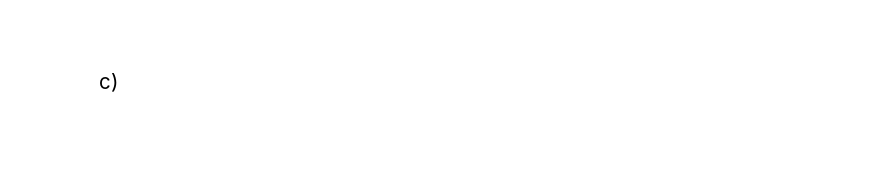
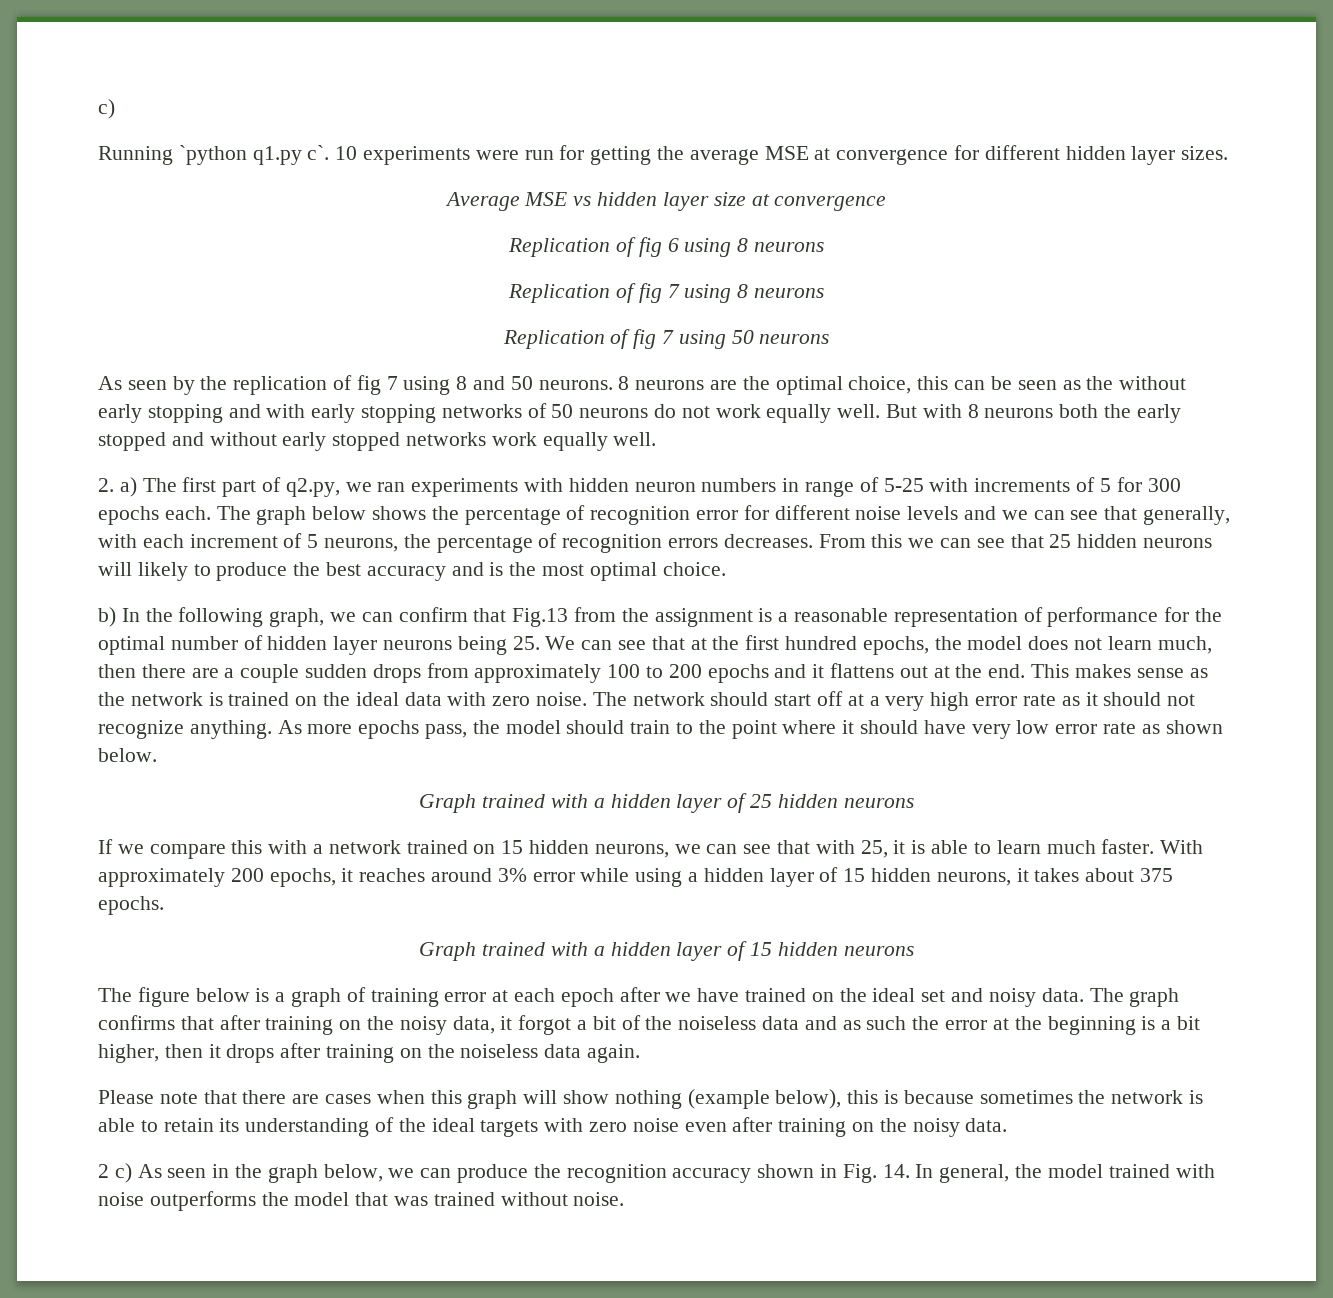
[99,73,118,92] c) -> [98,99,115,119] [98,145,1229,165] [444,192,887,211] [508,237,824,257] [508,283,824,303] [502,329,830,349] [98,375,1187,395] [98,403,1181,423] [98,432,657,451] [98,477,1181,497] [98,505,1231,525] [98,533,1213,553] [98,562,726,581] [98,607,1223,627] [98,635,1212,655] [98,663,1208,683] [98,691,1196,711] [98,720,1223,739] [98,748,157,762] [419,793,914,813] [98,839,1204,859] [98,867,1174,887] [98,896,164,915] [419,941,914,961] [98,987,1180,1007] [98,1015,1200,1035] [98,1043,641,1063] [98,1089,1204,1109] [98,1117,1008,1137] [98,1163,1215,1183] [98,1191,625,1211] c) // Running `python q1.py c`. 10 experiments were run for getting the average MSE at convergence for different hidden layer sizes. // Average MSE vs hidden layer size at convergence // Replication of fig 6 using 8 neurons // Replication of fig 7 using 8 neurons // Replication of fig 7 using 50 neurons // As seen by the replication of fig 7 using 8 and 50 neurons. 8 neurons are the optimal choice, this can be seen as the without early stopping and with early stopping networks of 50 neurons do not work equally well. But with 8 neurons both the early stopped and without early stopped networks work equally well. // 2. a) The first part of q2.py, we ran experiments with hidden neuron numbers in range of 5-25 with increments of 5 for 300 epochs each. The graph below shows the percentage of recognition error for different noise levels and we can see that generally, with each increment of 5 neurons, the percentage of recognition errors decreases. From this we can see that 25 hidden neurons will likely to produce the best accuracy and is the most optimal choice. // b) In the following graph, we can confirm that Fig.13 from the assignment is a reasonable representation of performance for the optimal number of hidden layer neurons being 25. We can see that at the first hundred epochs, the model does not learn much, then there are a couple sudden drops from approximately 100 to 200 epochs and it flattens out at the end. This makes sense as the network is trained on the ideal data with zero noise. The network should start off at a very high error rate as it should not recognize anything. As more epochs pass, the model should train to the point where it should have very low error rate as shown below. // Graph trained with a hidden layer of 25 hidden neurons // If we compare this with a network trained on 15 hidden neurons, we can see that with 25, it is able to learn much faster. With approximately 200 epochs, it reaches around 3% error while using a hidden layer of 15 hidden neurons, it takes about 375 epochs. // Graph trained with a hidden layer of 15 hidden neurons // The figure below is a graph of training error at each epoch after we have trained on the ideal set and noisy data. The graph confirms that after training on the noisy data, it forgot a bit of the noiseless data and as such the error at the beginning is a bit higher, then it drops after training on the noiseless data again. // Please note that there are cases when this graph will show nothing (example below), this is because sometimes the network is able to retain its understanding of the ideal targets with zero noise even after training on the noisy data. // 2 c) As seen in the graph below, we can produce the recognition accuracy shown in Fig. 14. In general, the model trained with noise outperforms the model that was trained without noise.

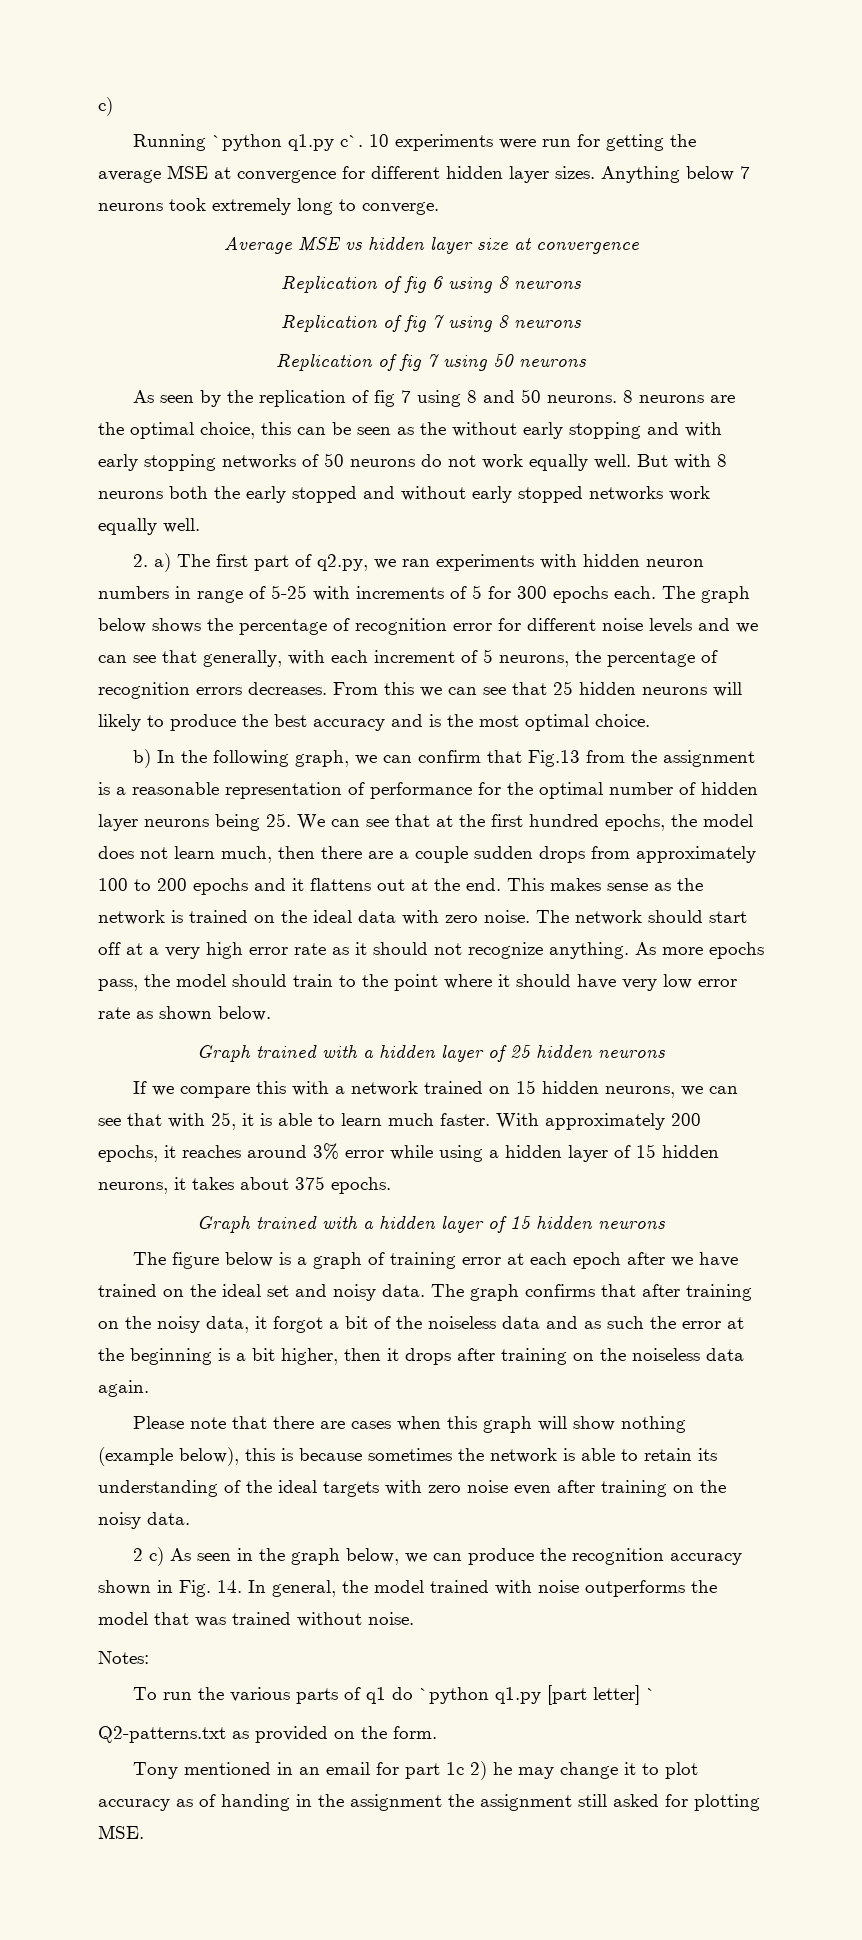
(1229, 153) none -> [601,166,750,183] [98,198,439,215] Anything below 7 neurons took extremely long to converge.
(625, 1199) none -> [98,1651,149,1664] [132,1685,656,1705] [98,1726,437,1743] [132,1761,698,1780] [98,1794,760,1811] [98,1825,144,1839] // Notes: // To run the various parts of q1 do `python q1.py [part letter] ` // Q2-patterns.txt as provided on the form. // Tony mentioned in an email for part 1c 2) he may change it to plot accuracy as of handing in the assignment the assignment still asked for plotting MSE.

